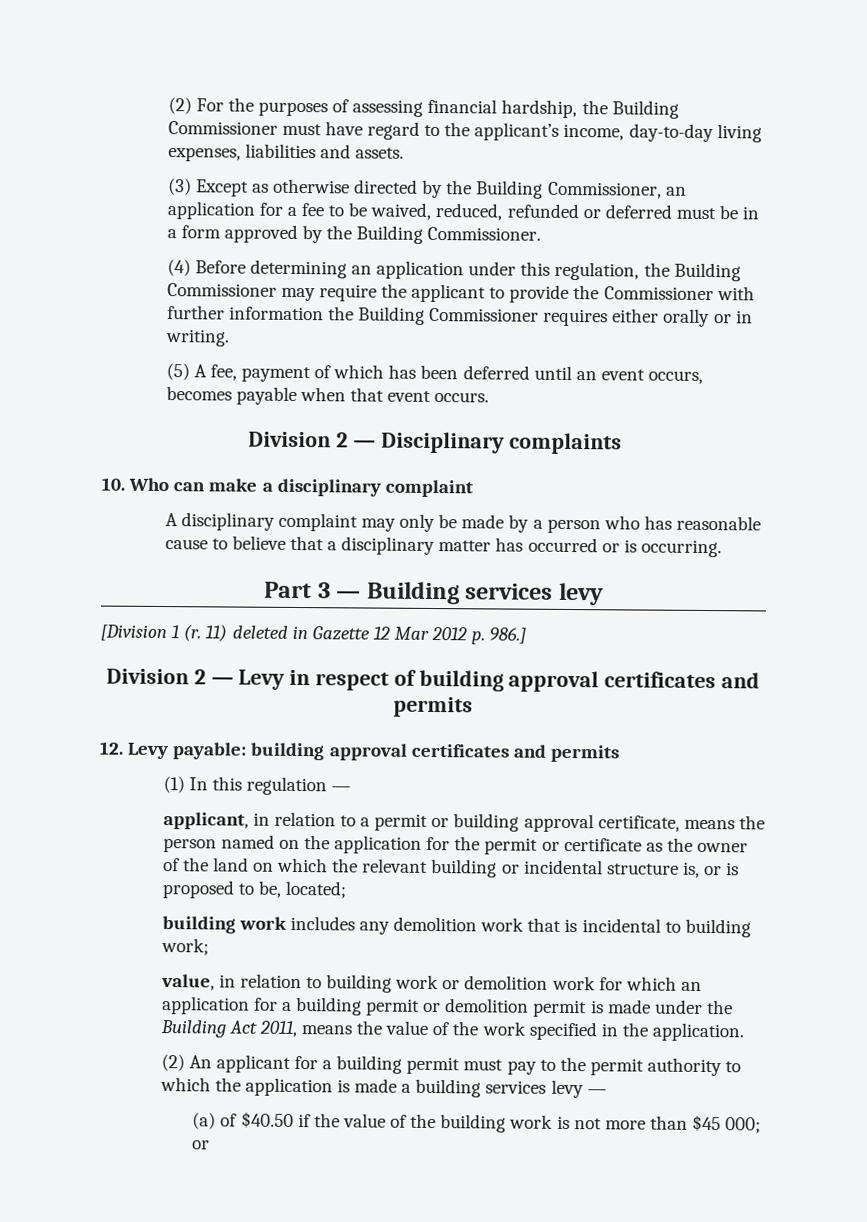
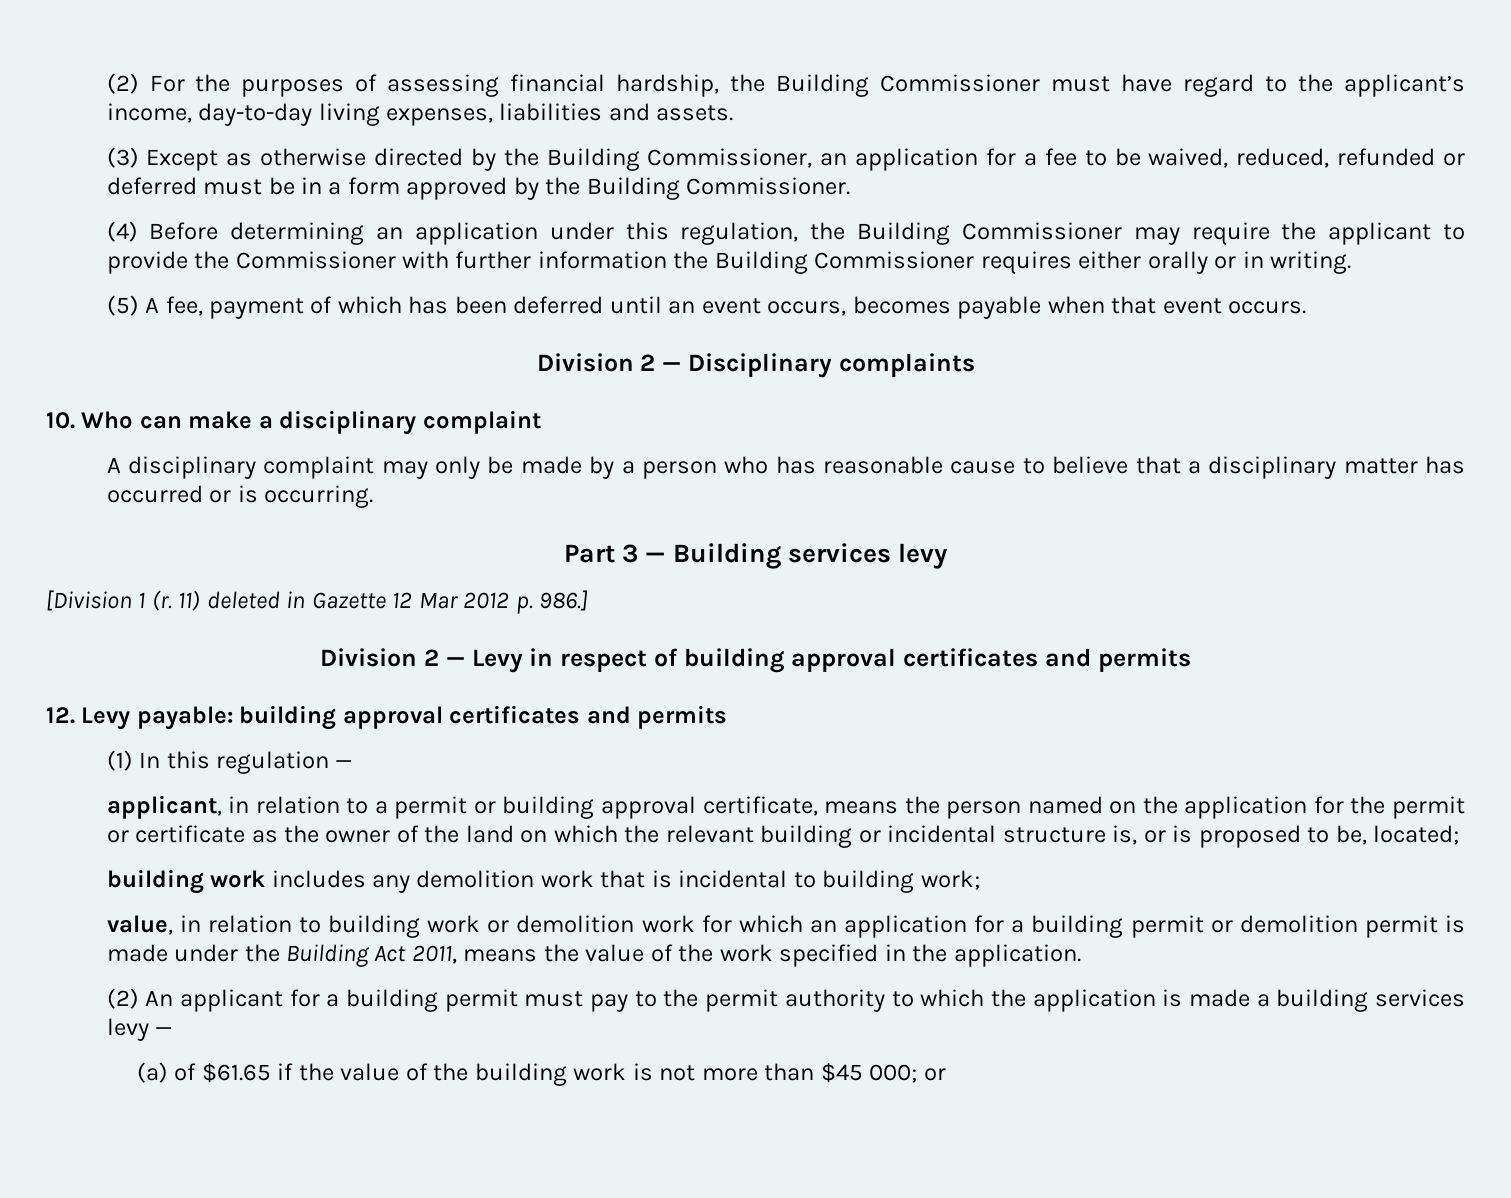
[240,1111,294,1128] $40.50 -> [201,1062,271,1083] $61.65

